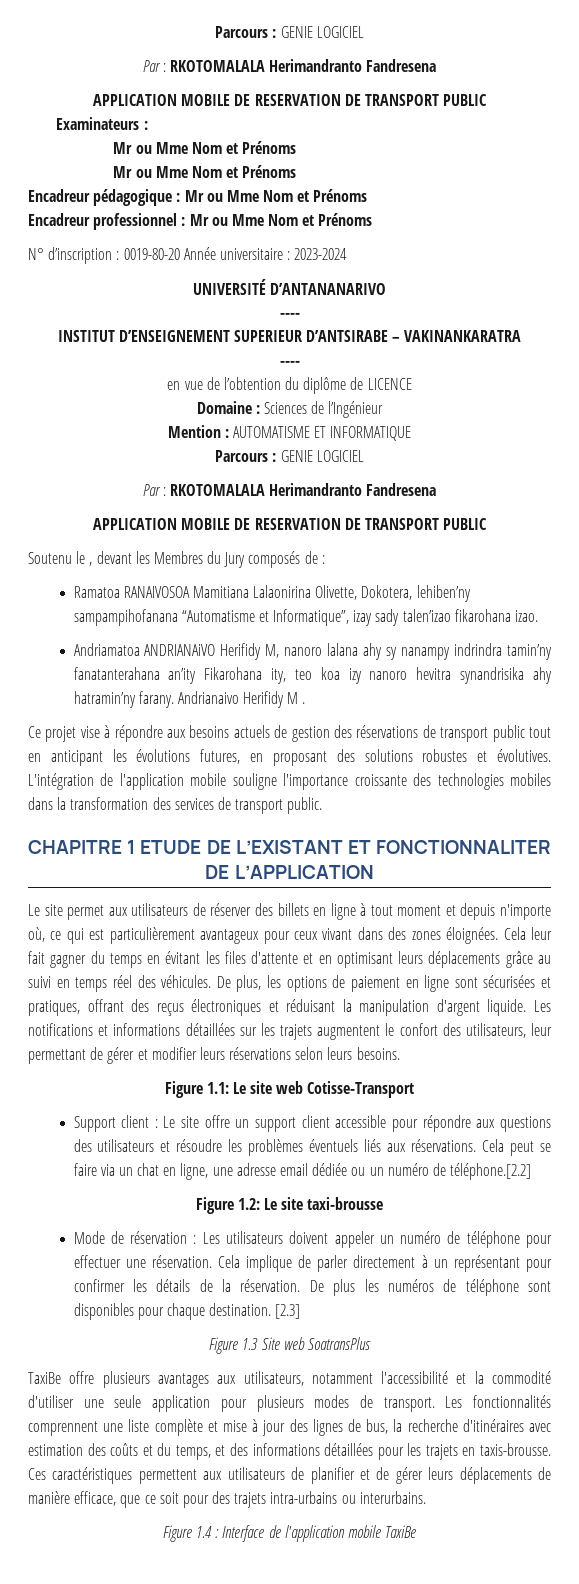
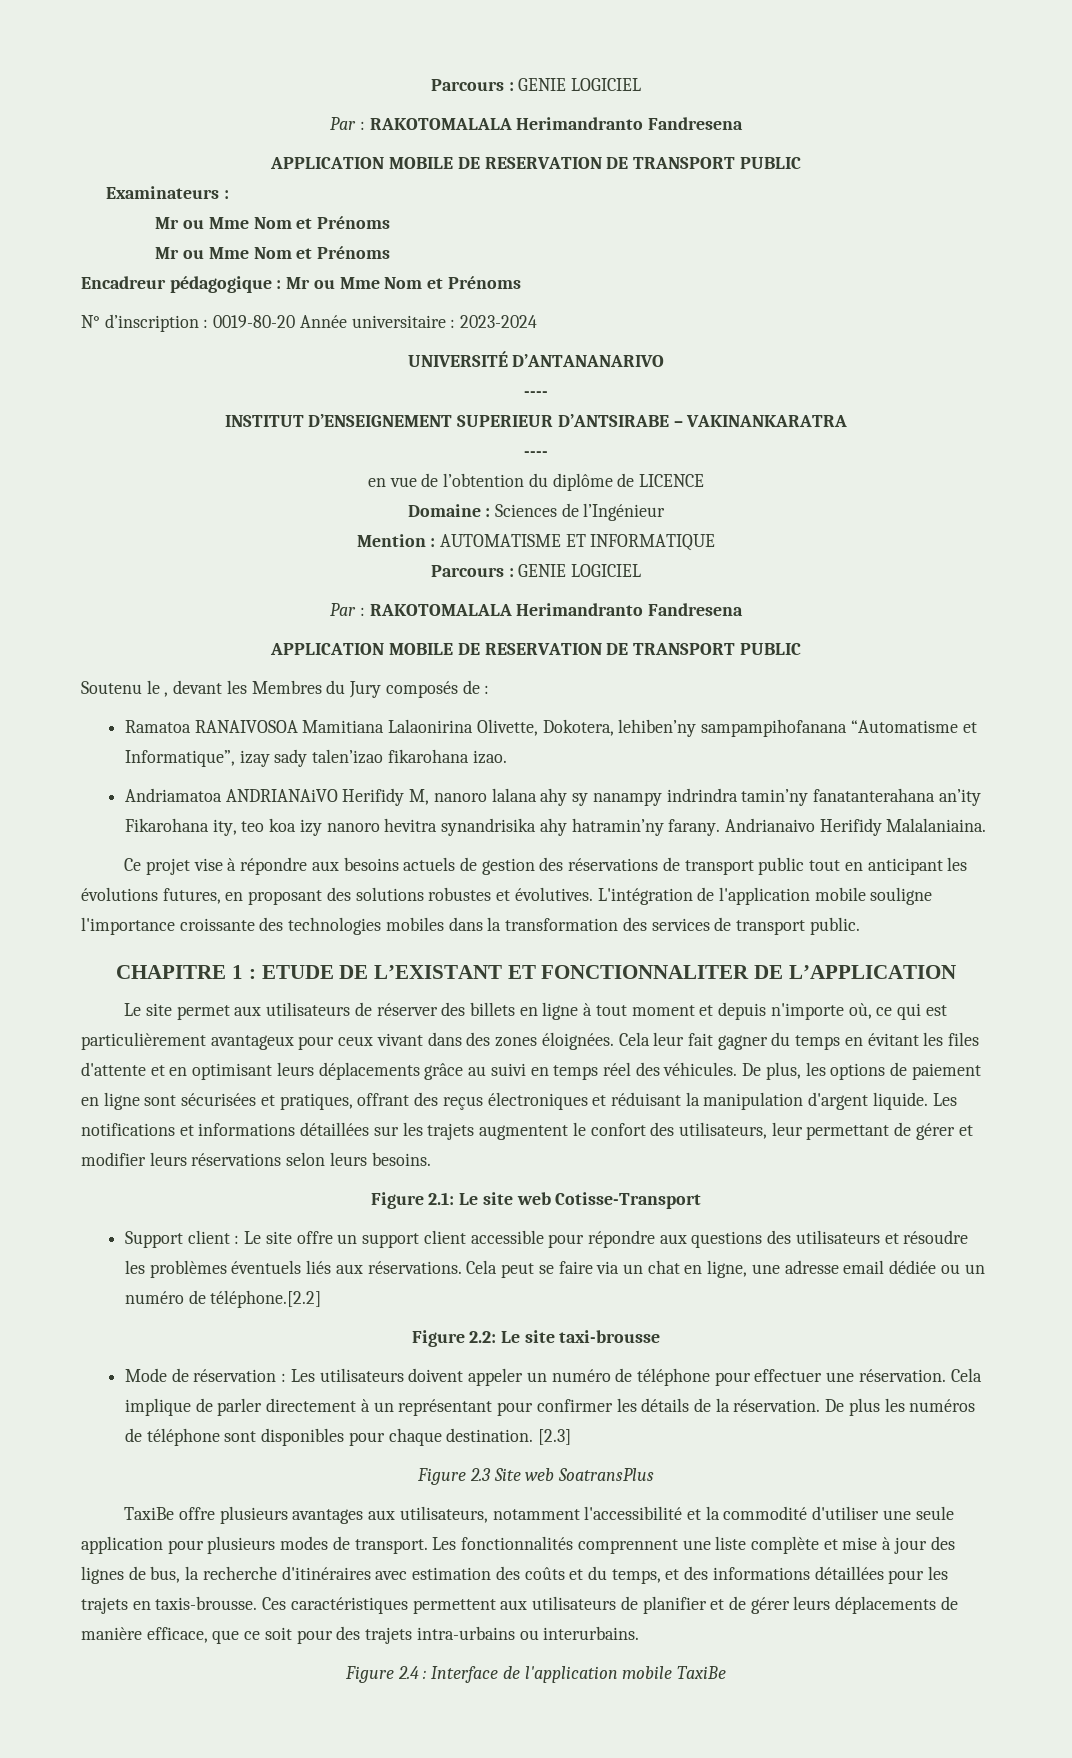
[215,26,364,38] [142,60,265,72] Parcours : GENIE LOGICIEL // Par : RKOTOMALALA -> [430,78,642,91] [330,117,512,130] Parcours : GENIE LOGICIEL // Par : RAKOTOMALALA
[28,213,373,230] // Encadreur professionnel : Mr ou Mme Nom et Prénoms -> (521, 282) none
[170,484,265,496] RKOTOMALALA -> [369,604,512,616] RAKOTOMALALA
[287,692,306,704] M . -> [886,818,987,832] Malalaniaina.
(136, 847) none -> [248,969,256,979] :
[206,1082,229,1094] 1.1: -> [428,1192,455,1205] 2.1:
[237,1198,260,1210] 1.2: -> [469,1331,497,1343] 2.2:
[242,1338,259,1350] 1.3 -> [469,1468,491,1481] 2.3
[196,1526,213,1538] 1.4 -> [397,1666,419,1679] 2.4

